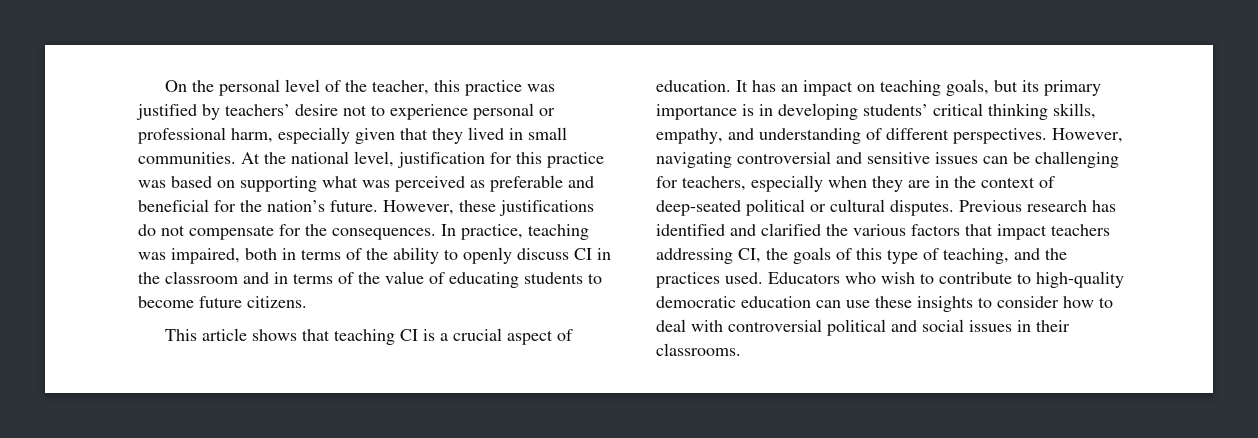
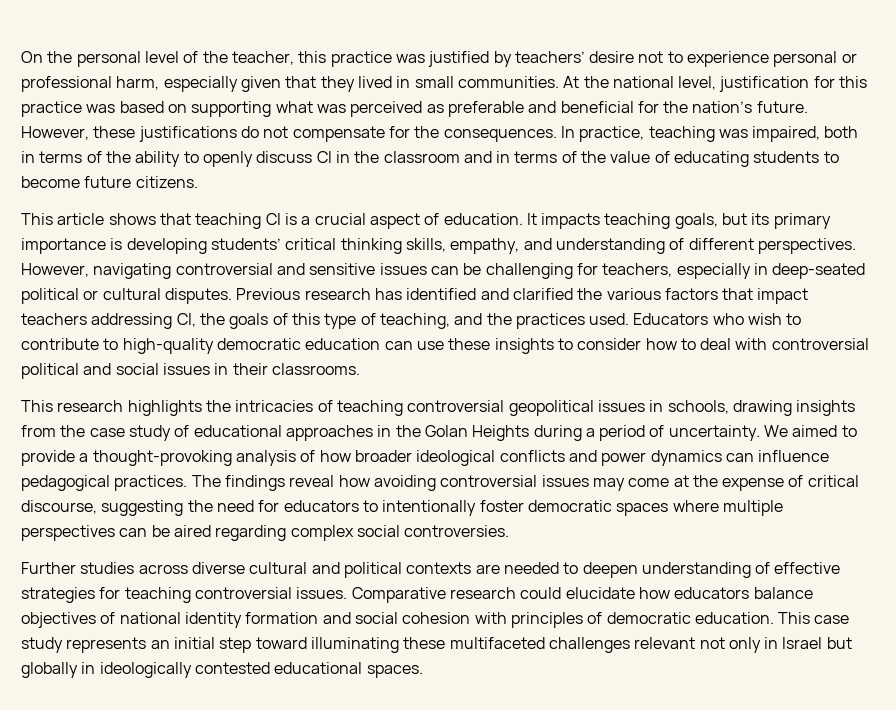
[752,80,875,96] has an impact on -> [541,213,601,229] impacts
[759,104,773,116] in -> (123, 244) none
[828,176,1055,192] when they are in the context of -> [753,263,768,275] in
(741, 349) none -> [21,400,856,416] [21,425,857,441] [21,450,830,466] [21,475,859,491] [21,500,783,516] [21,525,510,541] [21,562,841,578] [21,587,813,603] [21,612,850,628] [21,637,852,653] [21,662,423,678] // This research highlights the intricacies of teaching controversial geopolitical issues in schools, drawing insights from the case study of educational approaches in the Golan Heights during a period of uncertainty. We aimed to provide a thought-provoking analysis of how broader ideological conflicts and power dynamics can influence pedagogical practices. The findings reveal how avoiding controversial issues may come at the expense of critical discourse, suggesting the need for educators to intentionally foster democratic spaces where multiple perspectives can be aired regarding complex social controversies. // Further studies across diverse cultural and political contexts are needed to deepen understanding of effective strategies for teaching controversial issues. Comparative research could elucidate how educators balance objectives of national identity formation and social cohesion with principles of democratic education. This case study represents an initial step toward illuminating these multifaceted challenges relevant not only in Israel but globally in ideologically contested educational spaces.

